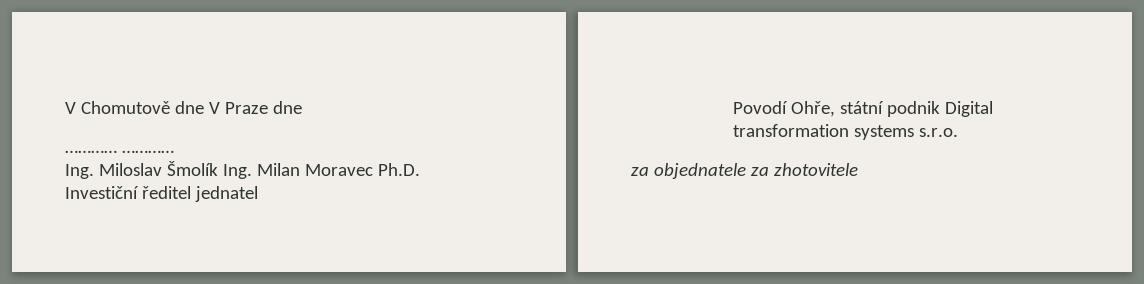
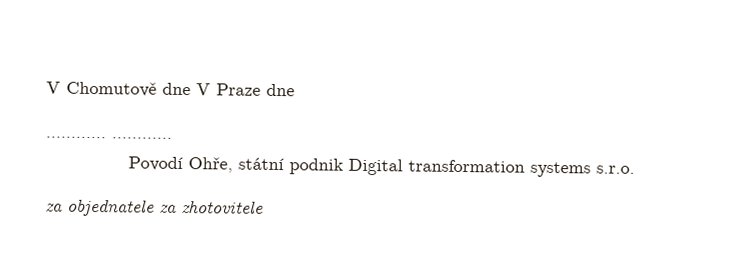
[65,161,420,179] [65,186,258,202] // Ing. Miloslav Šmolík Ing. Milan Moravec Ph.D. // Investiční ředitel jednatel -> (172, 138) none

